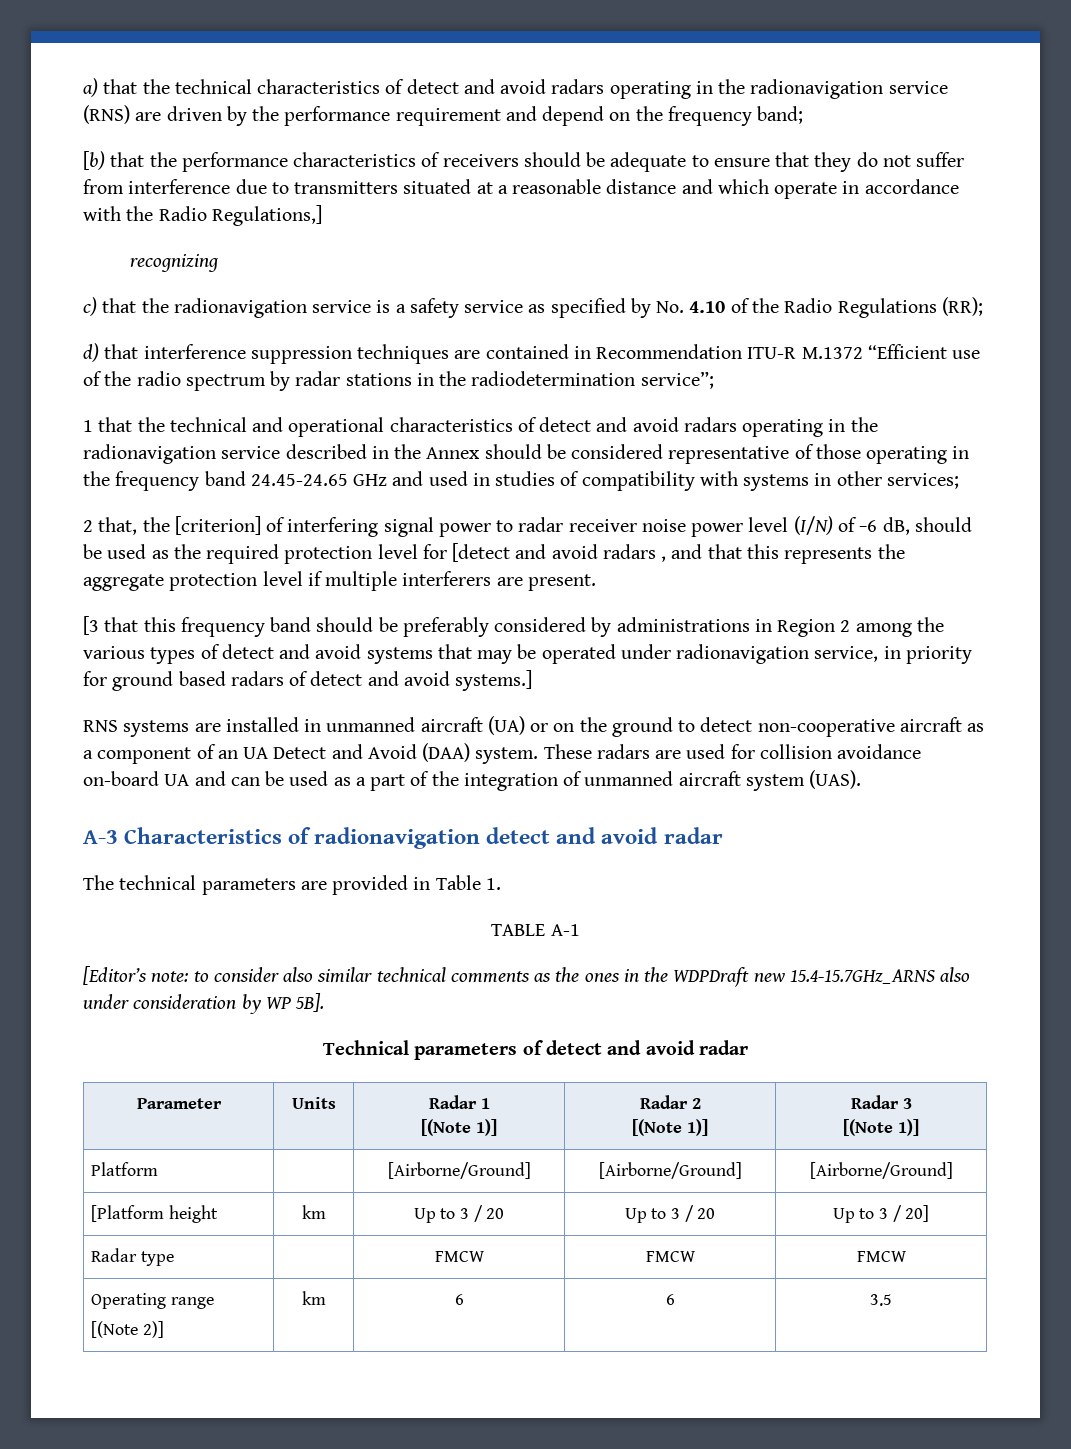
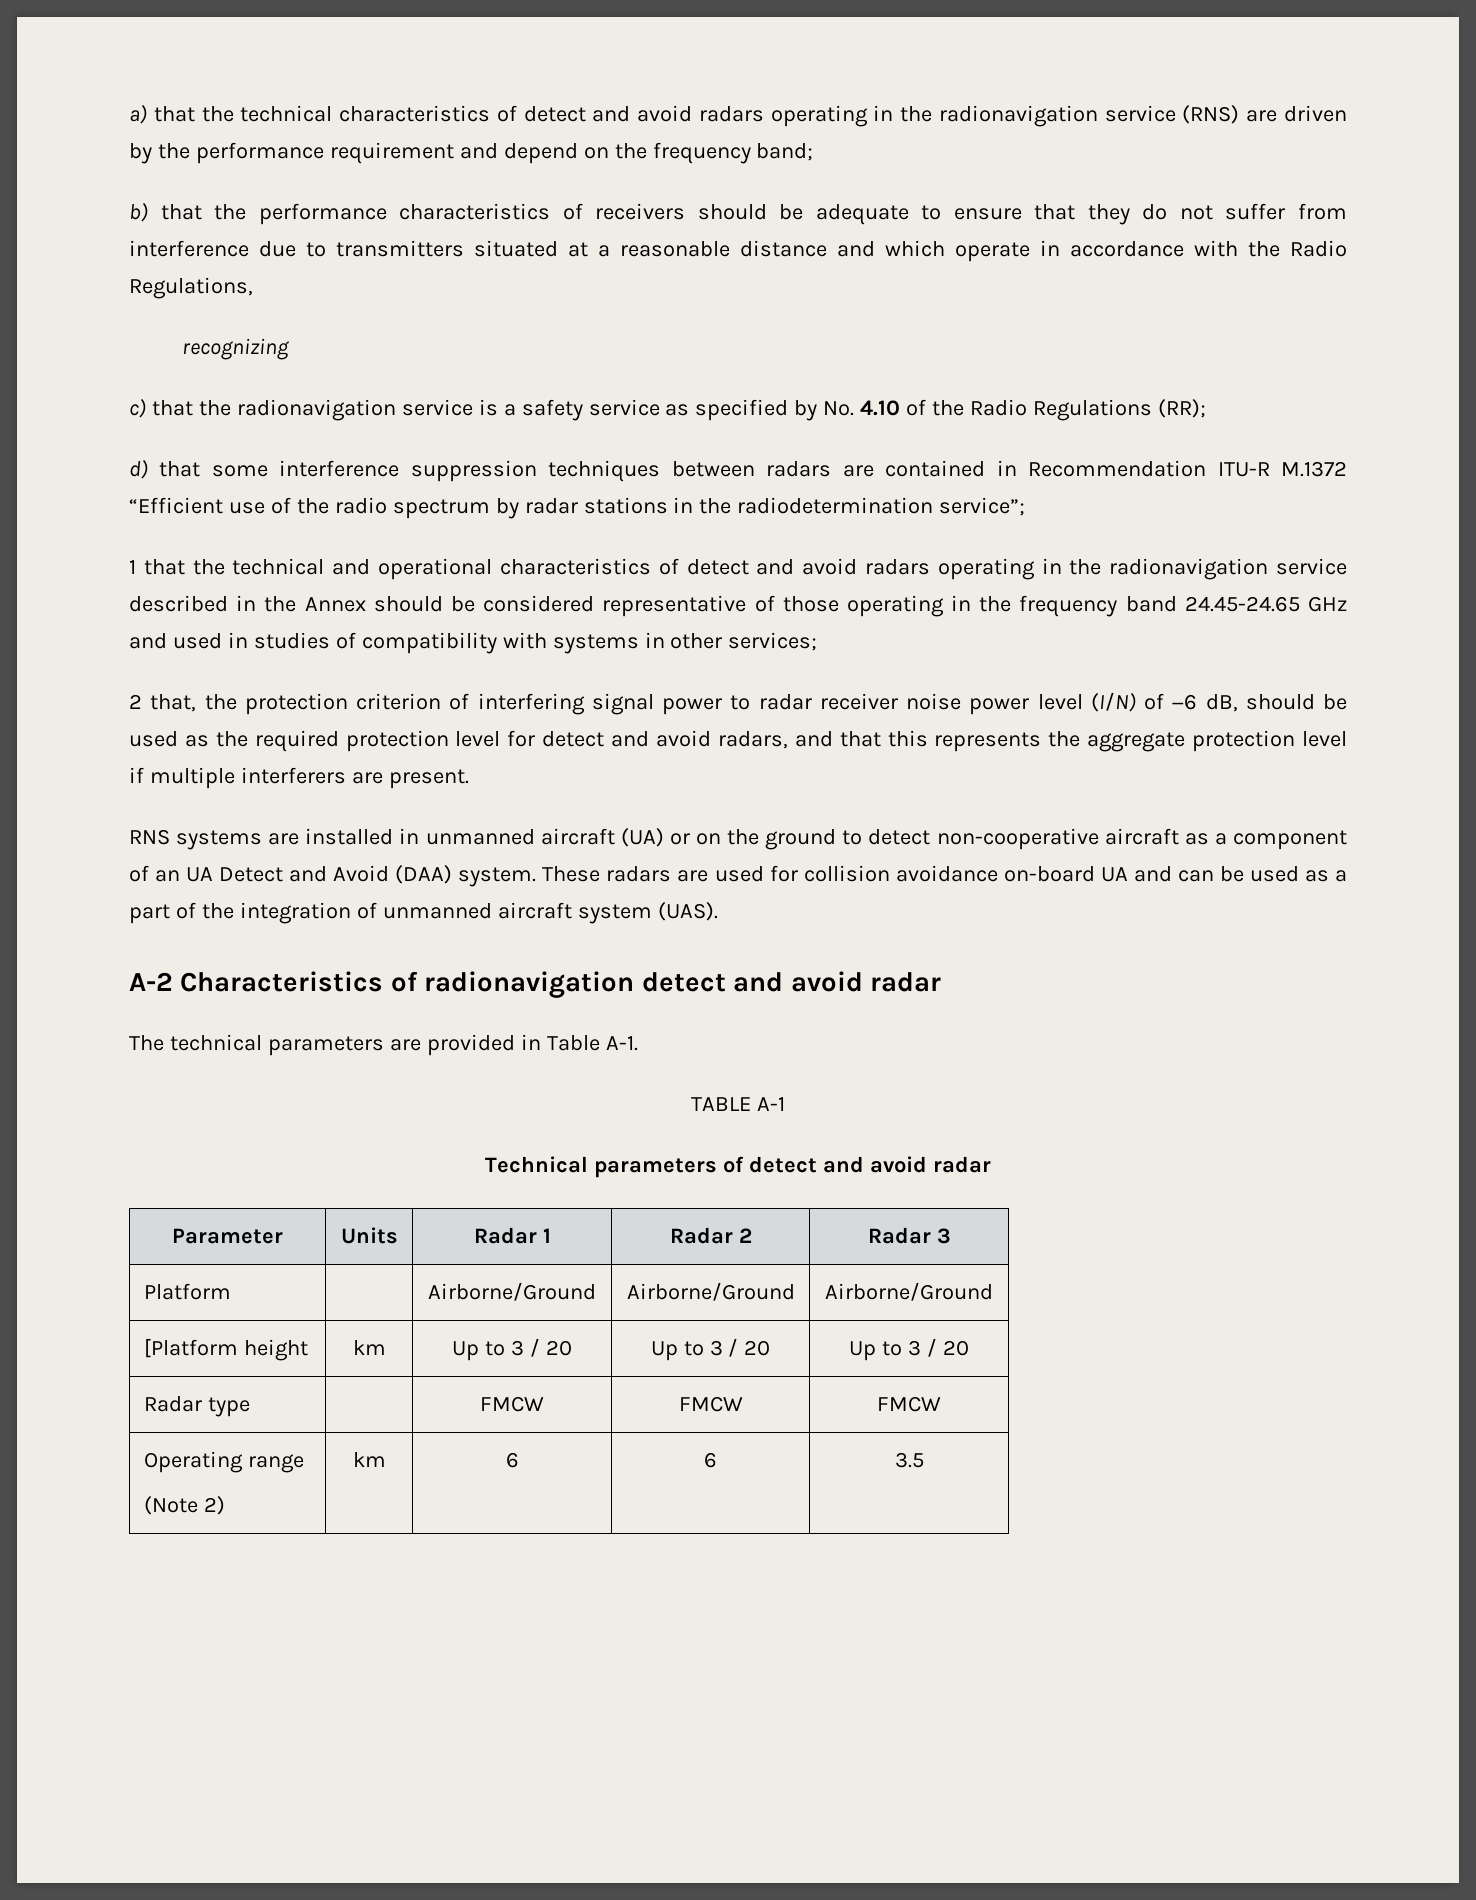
[83,151,105,170] [b) -> [129,202,148,222] b)
[211,205,322,226] Regulations,] -> [129,277,253,299] Regulations,
(139, 351) none -> [211,465,268,477] some
(450, 354) none -> [671,461,832,477] between radars
[174,516,261,535] [criterion] -> [244,693,441,715] protection criterion
[452,543,667,562] [detect and avoid radars , -> [542,730,788,749] detect and avoid radars,
[83,616,944,637] [83,644,972,664] [83,670,533,691] // [3 that this frequency band should be preferably considered by administrations in Region 2 among the various types of detect and avoid systems that may be operated under radionavigation service, in priority for ground based radars of detect and avoid systems.] -> (469, 779) none
[83,830,118,844] A-3 -> [129,972,173,991] A-2
[485,878,501,890] 1. -> [605,1036,638,1051] A-1.
[83,966,971,987] [83,993,325,1014] // [Editor’s note: to consider also similar technical comments as the ones in the WDPDraft new 15.4-15.7GHz_ARNS also under consideration by WP 5B]. -> (785, 1104) none
[421,1119,497,1136] // [(Note 1)] -> (551, 1235) none
[632,1119,708,1136] // [(Note 1)] -> (752, 1235) none
[843,1119,919,1136] // [(Note 1)] -> (951, 1236) none
[387,1162,531,1179] [598,1162,742,1179] [809,1162,953,1179] [Airborne/Ground] | [Airborne/Ground] | [Airborne/Ground] -> [428,1282,596,1301] [626,1282,795,1301] [825,1282,993,1301] Airborne/Ground | Airborne/Ground | Airborne/Ground
[905,1205,930,1222] 20] -> [942,1340,969,1356] 20
[90,1321,164,1338] [(Note 2)] -> [143,1496,225,1515] (Note 2)

